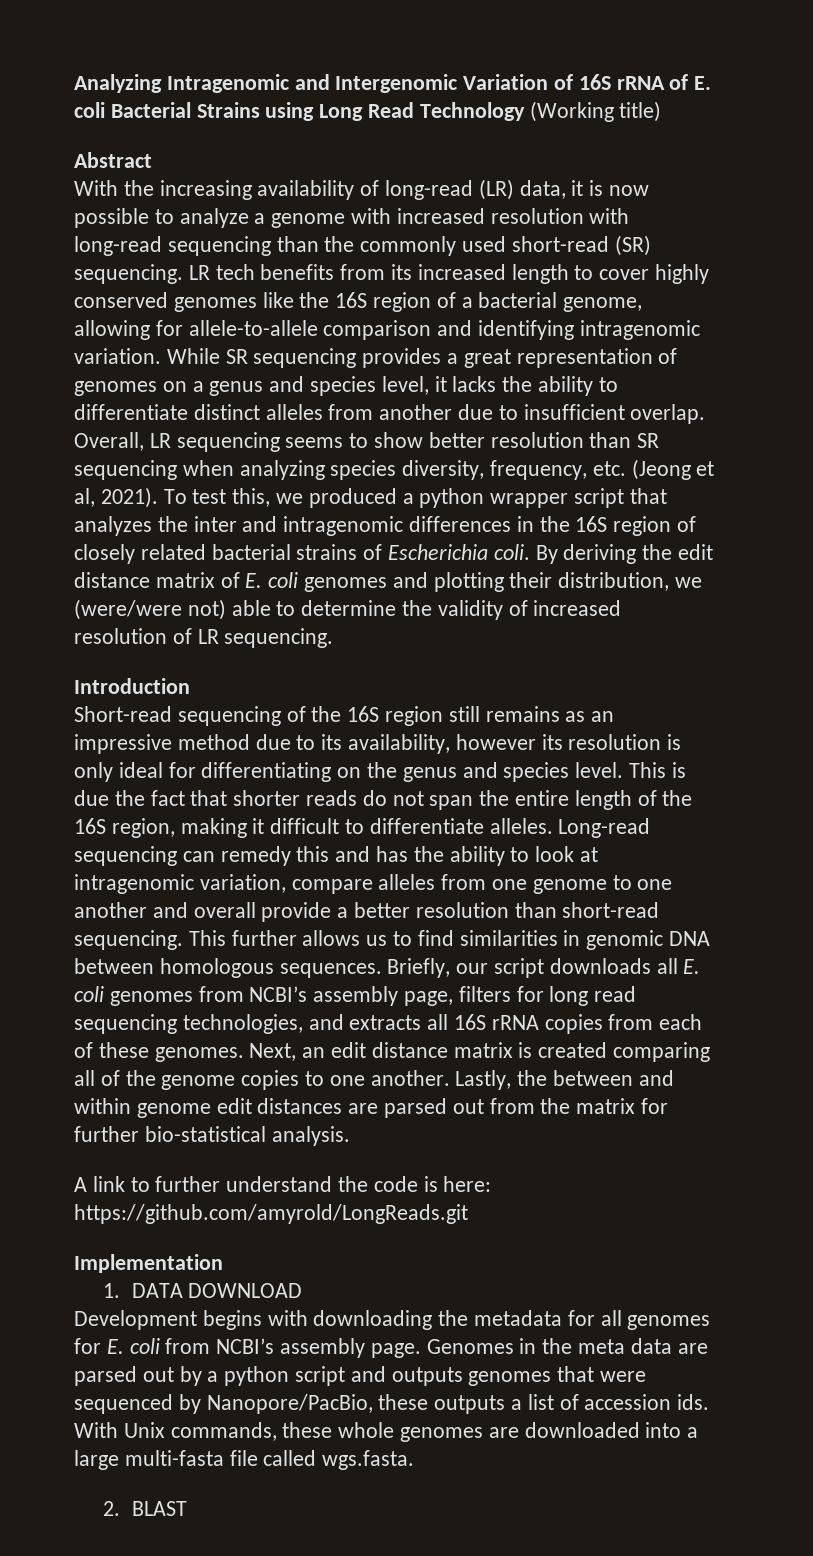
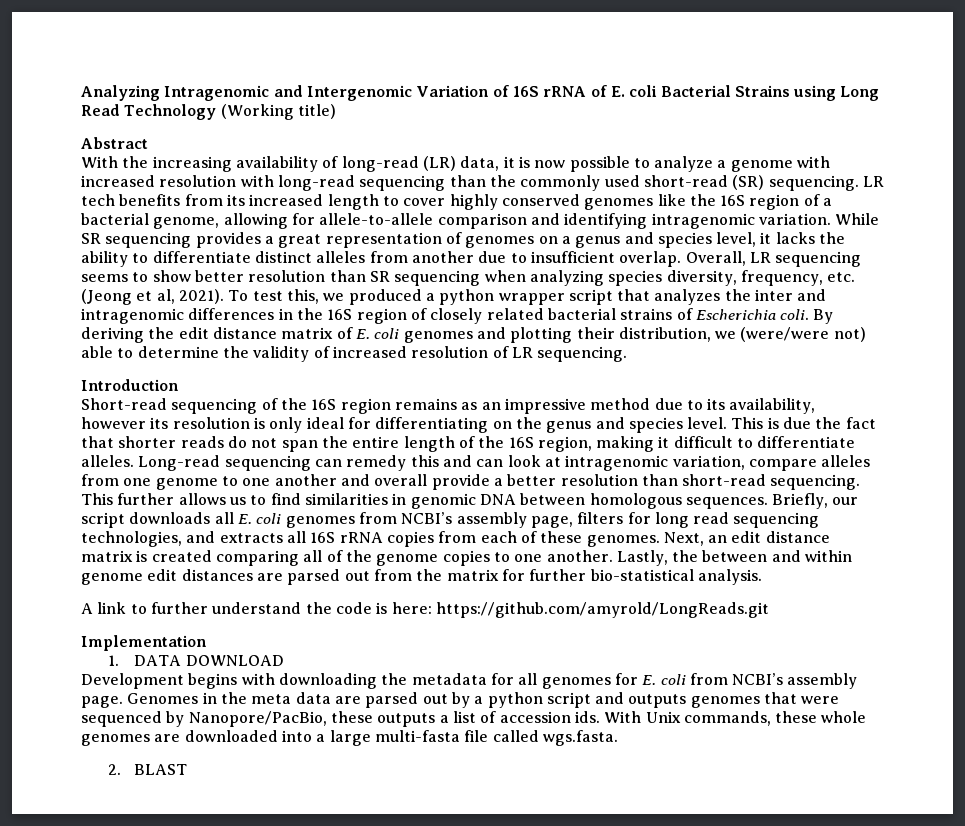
[448,706,480,722] still -> (391, 406) none
[376,846,530,866] has the ability to -> [476,459,504,467] can

